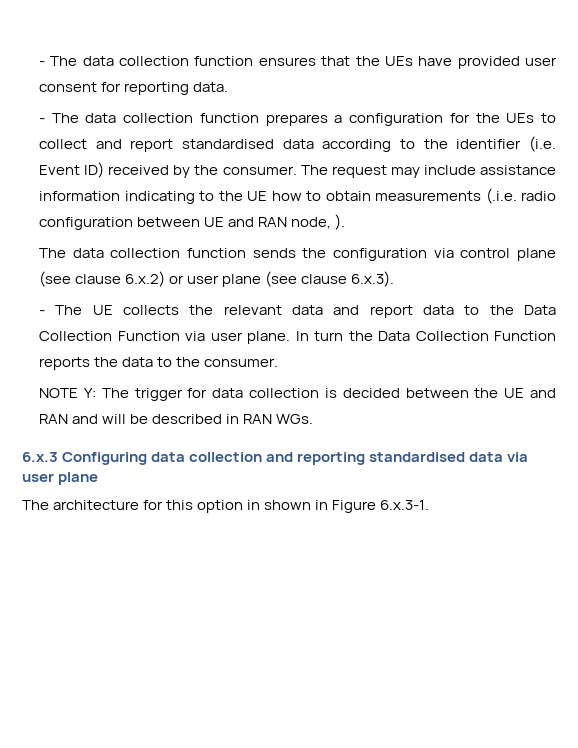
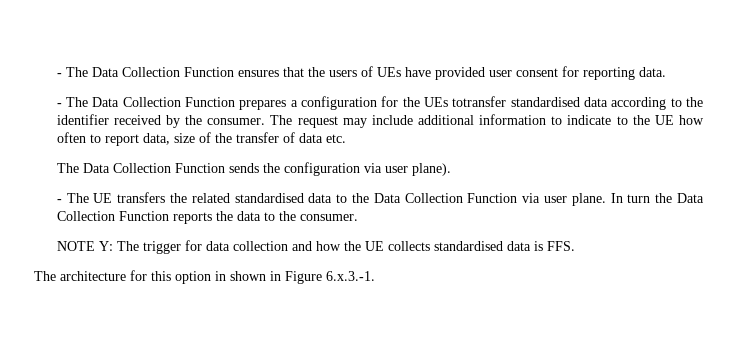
[39,56,254,66] - The data collection function -> [56,67,234,77] - The Data Collection Function
(380, 61) none -> [328,66,373,77] users of
[85,113,259,123] data collection function -> [92,97,236,107] Data Collection Function
[541,113,557,123] [39,139,174,152] to collect and report -> [452,96,507,107] totransfer
[529,136,556,152] [39,162,105,178] (i.e. Event ID) -> (109, 119) none
[479,165,556,175] [39,188,556,204] [39,214,346,230] [39,248,556,261] [39,271,395,287] [39,305,413,318] assistance information indicating to the UE how to obtain measurements (.i.e. radio configuration between UE and RAN node, ). // The data collection function sends the configuration via control plane (see clause 6.x.2) or user plane (see clause 6.x.3). // - The UE collects the relevant data and report -> [417,114,704,125] [56,132,346,146] [56,162,451,176] [56,192,304,203] additional information to indicate to the UE how often to report data, size of the transfer of data etc. // The Data Collection Function sends the configuration via user plane). // - The UE transfers the related standardised
[324,388,556,398] [39,414,314,424] [22,452,529,465] [22,472,99,485] is decided between the UE and RAN and will be described in RAN WGs. // 6.x.3 Configuring data collection and reporting standardised data via user plane -> [291,241,575,251] and how the UE collects standardised data is FFS.
[380,500,430,510] 6.x.3-1. -> [326,271,375,281] 6.x.3.-1.

